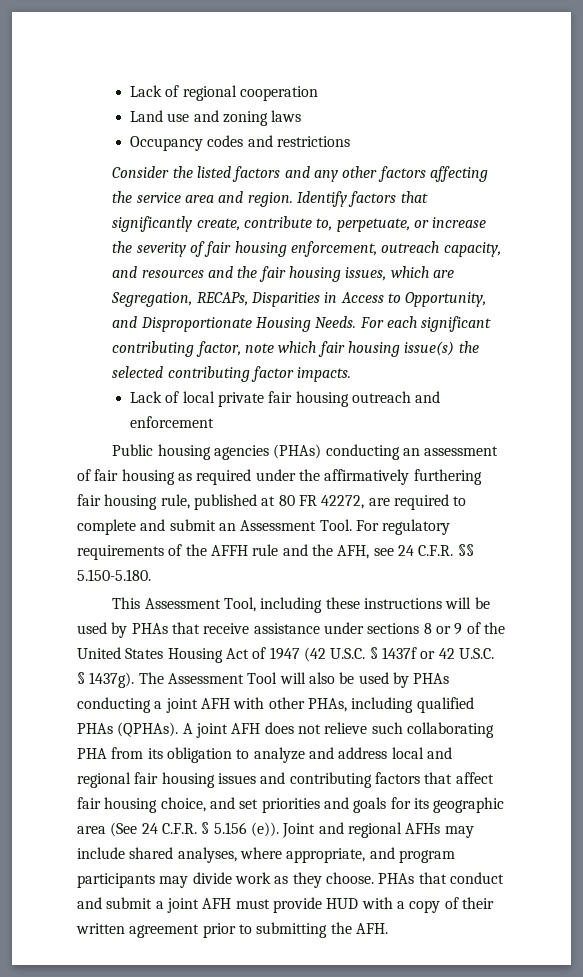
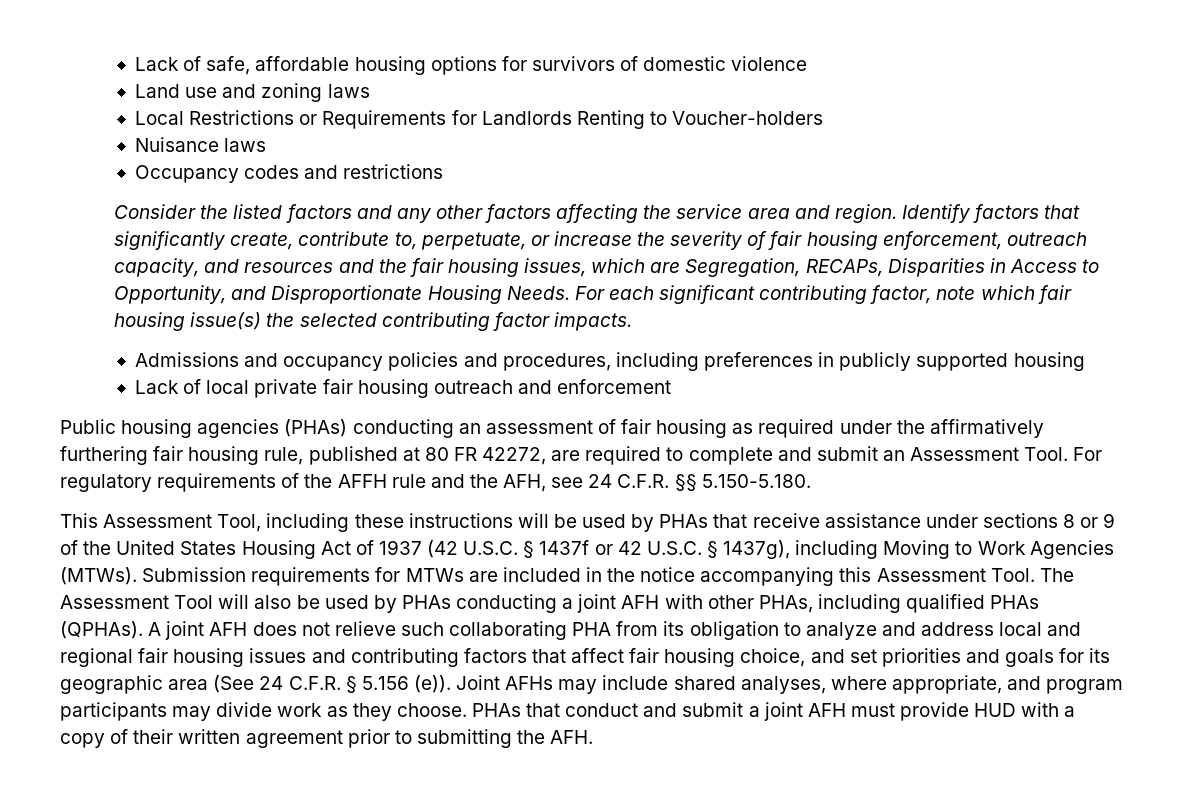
[130,85,318,101] Lack of regional cooperation -> [135,56,808,75] Lack of safe, affordable housing options for survivors of domestic violence
(302, 116) none -> [135,110,824,129] [135,137,267,152] // Local Restrictions or Requirements for Landlords Renting to Voucher-holders // Nuisance laws
(352, 374) none -> [135,352,1085,371] // Admissions and occupancy policies and procedures, including preferences in publicly supported housing
[269,647,300,660] 1947 -> [378,540,422,555] 1937
[89,672,135,688] 1437g). -> [723,540,1114,559] [60,567,1035,586] 1437g), including Moving to Work Agencies (MTWs). Submission requirements for MTWs are included in the notice accompanying this Assessment Tool.
[318,822,402,838] and regional -> (501, 682) none

